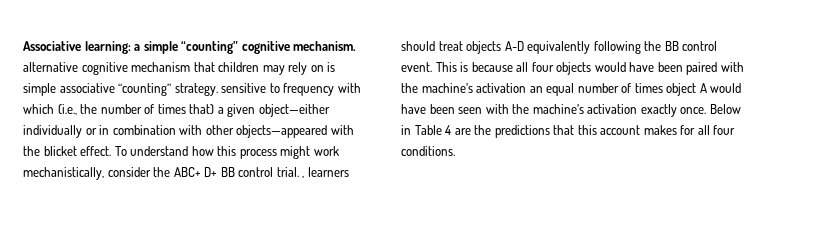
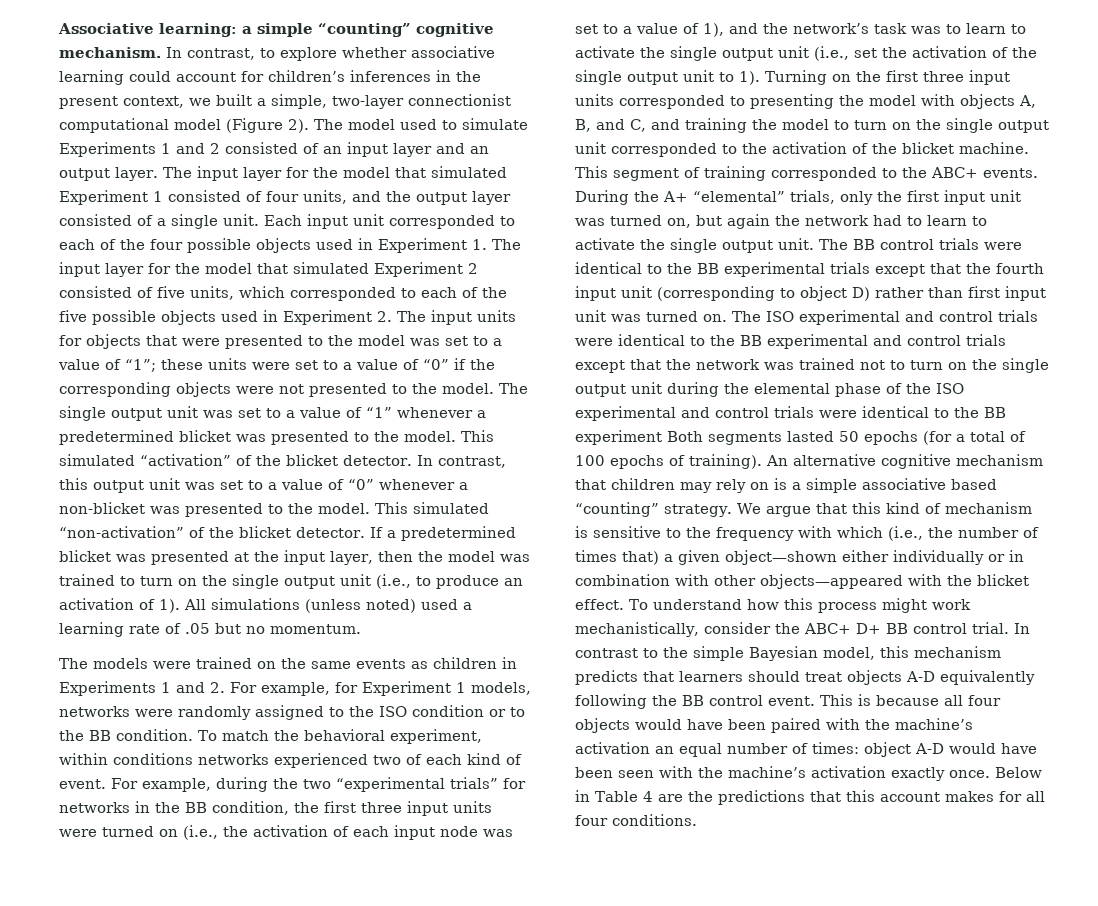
(357, 46) none -> [166,46,495,61] [59,70,481,85] [59,94,511,109] [59,118,528,133] [59,142,489,157] [59,166,507,181] [59,190,511,205] [59,214,515,229] [59,238,521,253] [59,262,478,277] [59,286,507,301] [59,310,516,325] [59,334,502,349] [58,358,495,372] [59,382,528,397] [59,406,486,421] [59,430,494,445] [59,454,506,468] [59,478,468,493] [59,502,489,517] [59,526,516,541] [59,550,530,565] [59,574,523,589] [59,598,472,613] [59,622,361,637] [59,657,517,669] [59,681,531,696] [59,705,525,720] [59,729,482,744] [59,753,522,768] [59,777,526,792] [59,801,492,816] [59,825,513,840] [575,23,1026,37] [575,46,1037,61] [575,70,1010,85] [575,94,1036,109] [575,118,1049,133] [575,142,1029,157] [575,166,1038,181] [575,190,1021,205] [575,214,987,229] [575,238,1022,253] [575,262,1044,277] [575,286,1046,301] [575,310,1038,325] [575,334,1006,349] [575,358,1049,373] [575,382,964,397] [575,406,1006,421] [575,430,1026,445] [575,454,788,469] In contrast, to explore whether associative learning could account for children’s inferences in the present context, we built a simple, two-layer connectionist computational model (Figure 2). The model used to simulate Experiments 1 and 2 consisted of an input layer and an output layer. The input layer for the model that simulated Experiment 1 consisted of four units, and the output layer consisted of a single unit. Each input unit corresponded to each of the four possible objects used in Experiment 1. The input layer for the model that simulated Experiment 2 consisted of five units, which corresponded to each of the five possible objects used in Experiment 2. The input units for objects that were presented to the model was set to a value of “1”; these units were set to a value of “0” if the corresponding objects were not presented to the model. The single output unit was set to a value of “1” whenever a predetermined blicket was presented to the model. This simulated “activation” of the blicket detector. In contrast, this output unit was set to a value of “0” whenever a non-blicket was presented to the model. This simulated “non-activation” of the blicket detector. If a predetermined blicket was presented at the input layer, then the model was trained to turn on the single output unit (i.e., to produce an activation of 1). All simulations (unless noted) used a learning rate of .05 but no momentum. // The models were trained on the same events as children in Experiments 1 and 2. For example, for Experiment 1 models, networks were randomly assigned to the ISO condition or to the BB condition. To match the behavioral experiment, within conditions networks experienced two of each kind of event. For example, during the two “experimental trials” for networks in the BB condition, the first three input units were turned on (i.e., the activation of each input node was set to a value of 1), and the network’s task was to learn to activate the single output unit (i.e., set the activation of the single output unit to 1). Turning on the first three input units corresponded to presenting the model with objects A, B, and C, and training the model to turn on the single output unit corresponded to the activation of the blicket machine. This segment of training corresponded to the ABC+ events. During the A+ “elemental” trials, only the first input unit was turned on, but again the network had to learn to activate the single output unit. The BB control trials were identical to the BB experimental trials except that the fourth input unit (corresponding to object D) rather than first input unit was turned on. The ISO experimental and control trials were identical to the BB experimental and control trials except that the network was trained not to turn on the single output unit during the elemental phase of the ISO experimental and control trials were identical to the BB experiment Both segments lasted 50 epochs (for a total of 100 epochs of training). An
(336, 67) none -> [792,482,801,490] a
(115, 88) none -> [951,479,997,490] based
(218, 89) none -> [736,502,1032,517] [575,526,588,538] We argue that this kind of mechanism is
(280, 88) none -> [686,527,711,538] the
[258,104,330,117] object—either -> [725,550,889,565] object—shown either
[302,176,305,178] , -> [1013,623,1030,634] [575,646,1001,661] [575,670,674,685] In contrast to the simple Bayesian model, this mechanism predicts that
[634,83,707,96] times object A -> [812,742,944,757] times: object A-D

